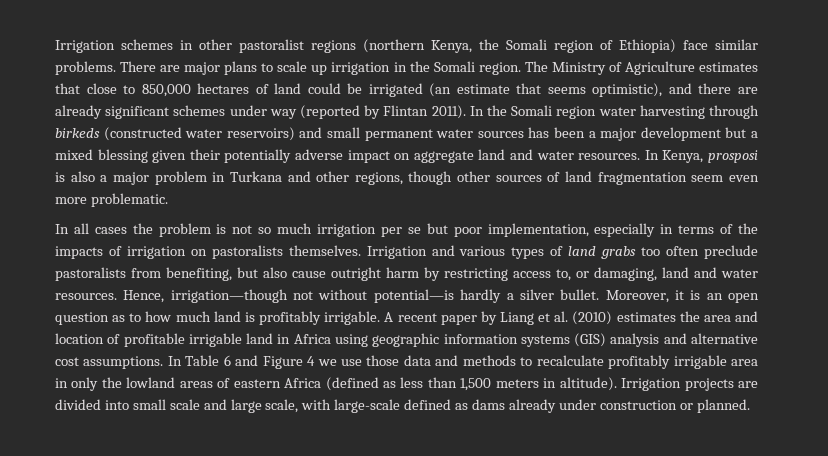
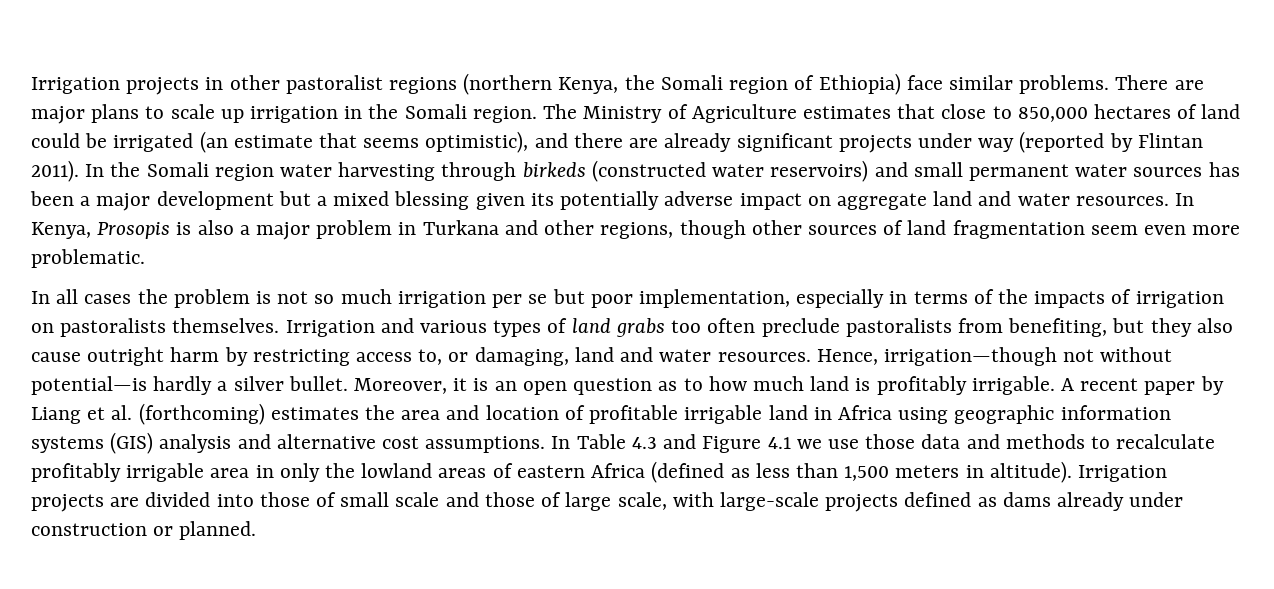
[55,39,173,53] Irrigation schemes -> [31,77,200,95] Irrigation projects
[173,105,226,116] schemes -> [838,135,912,153] projects
[189,149,220,160] their -> [530,193,554,206] its
[708,150,759,163] prosposi -> [97,222,171,239] Prosopis
(258, 272) none -> [1150,318,1192,337] they
[572,311,613,325] (2010) -> [138,403,265,425] (forthcoming)
[223,355,231,366] 6 -> [631,437,657,449] 4.3
[307,356,316,366] 4 -> [767,437,791,449] 4.1
(129, 405) none -> [259,492,337,507] those of
(227, 404) none -> [484,492,562,507] those of
(401, 406) none -> [825,494,899,512] projects

